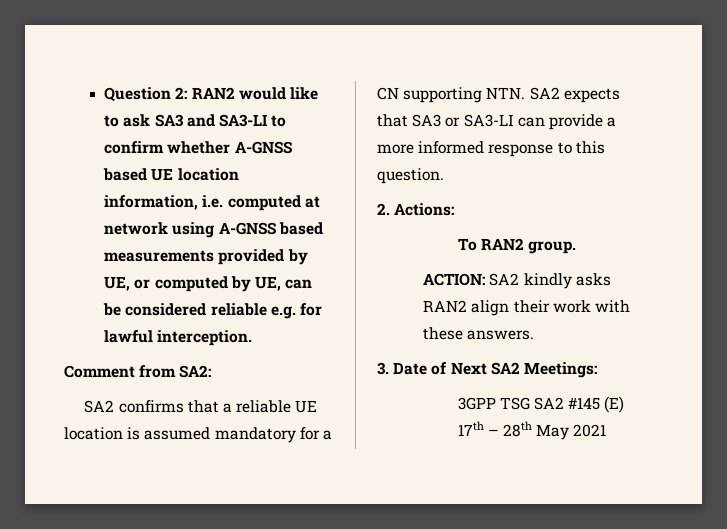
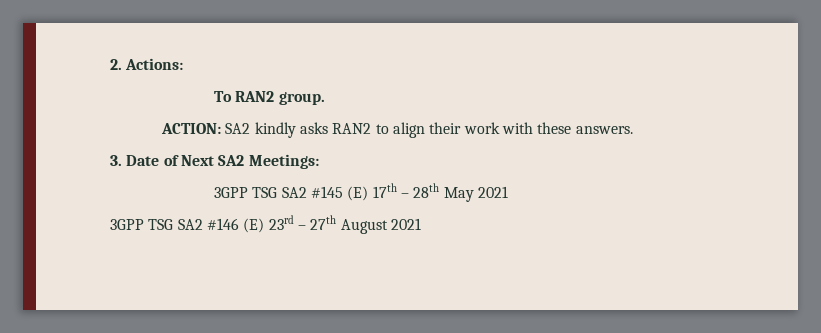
[104,87,318,102] [104,114,287,127] [104,141,292,154] [103,168,239,181] [104,195,320,211] [104,222,323,238] [104,249,308,265] [104,276,313,292] [103,303,322,319] [104,330,253,346] [64,365,212,378] [84,400,318,413] [64,427,332,443] [377,87,620,103] [377,114,617,130] [377,141,605,157] [377,168,444,184] Question 2: RAN2 would like to ask SA3 and SA3-LI to confirm whether A-GNSS based UE location information, i.e. computed at network using A-GNSS based measurements provided by UE, or computed by UE, can be considered reliable e.g. for lawful interception. // Comment from SA2: // SA2 confirms that a reliable UE location is assumed mandatory for a CN supporting NTN. SA2 expects that SA3 or SA3-LI can provide a more informed response to this question. // -> (110, 64) none
(468, 306) none -> [375,124,389,134] to
(607, 430) none -> [110,215,421,234] // 3GPP TSG SA2 #146 (E) 23rd – 27th August 2021

